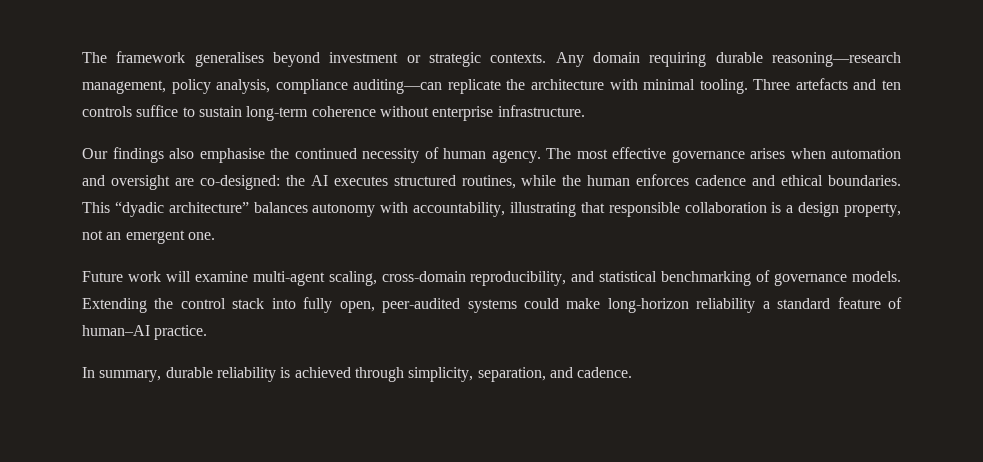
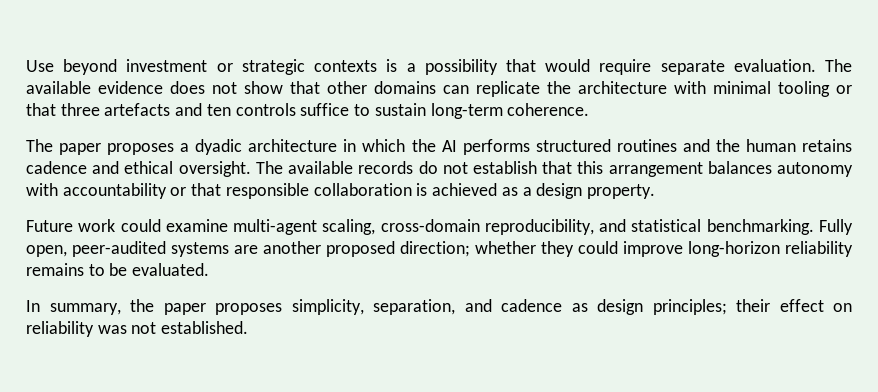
[82,51,264,67] The framework generalises -> [26,60,54,72] Use
[490,52,902,67] [82,79,443,94] contexts. Any domain requiring durable reasoning—research management, policy analysis, compliance auditing—can -> [314,59,852,75] [26,81,469,94] contexts is a possibility that would require separate evaluation. The available evidence does not show that other domains can
[699,79,791,94] tooling. Three -> [778,81,852,97] [26,103,100,116] tooling or that three
[311,105,585,121] [82,147,901,163] [82,175,557,190] coherence without enterprise infrastructure. // Our findings also emphasise the continued necessity of human agency. The most effective governance arises when automation and oversight are co-designed: the AI executes structured routines, while -> [507,103,590,116] [26,139,710,155] coherence. // The paper proposes a dyadic architecture in which the AI performs structured routines and
[636,174,690,186] enforces -> [802,139,852,152] retains
[828,175,901,186] [82,201,249,217] boundaries. This “dyadic architecture” -> [178,161,703,177] oversight. The available records do not establish that this arrangement
[413,202,576,217] accountability, illustrating -> [62,183,187,199] accountability or
[786,202,902,217] [82,230,215,244] a design property, not an emergent one. -> [432,183,655,199] achieved as a design property.
[165,271,191,282] will -> [120,219,161,232] could
[661,270,901,286] [82,297,902,313] [82,325,208,340] [82,367,633,382] benchmarking of governance models. Extending the control stack into fully open, peer-audited systems could make long-horizon reliability a standard feature of human–AI practice. // In summary, durable reliability is achieved through simplicity, separation, and cadence. -> [706,219,853,235] [26,241,853,257] [26,263,210,276] [26,299,852,315] [26,321,249,337] benchmarking. Fully open, peer-audited systems are another proposed direction; whether they could improve long-horizon reliability remains to be evaluated. // In summary, the paper proposes simplicity, separation, and cadence as design principles; their effect on reliability was not established.

